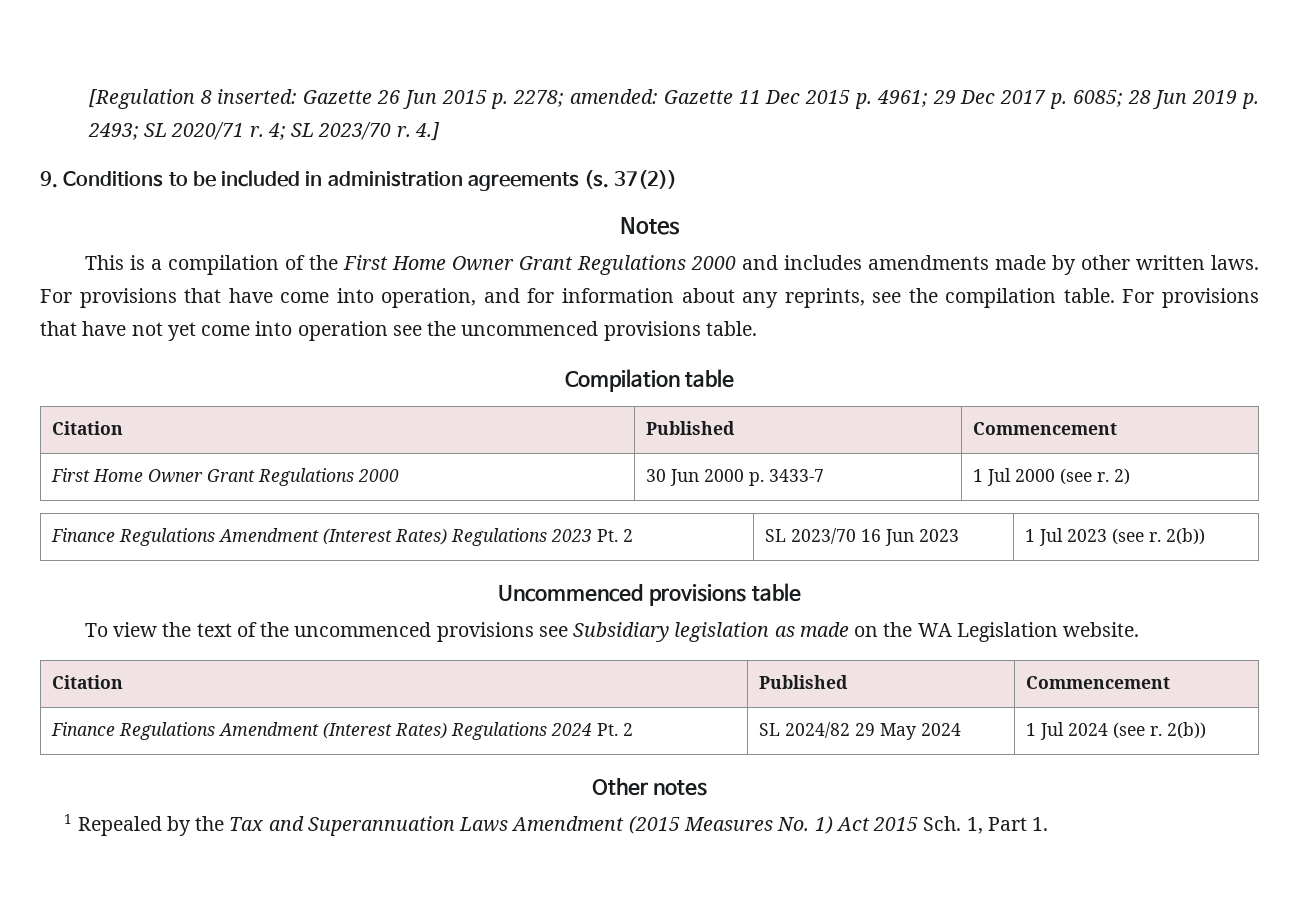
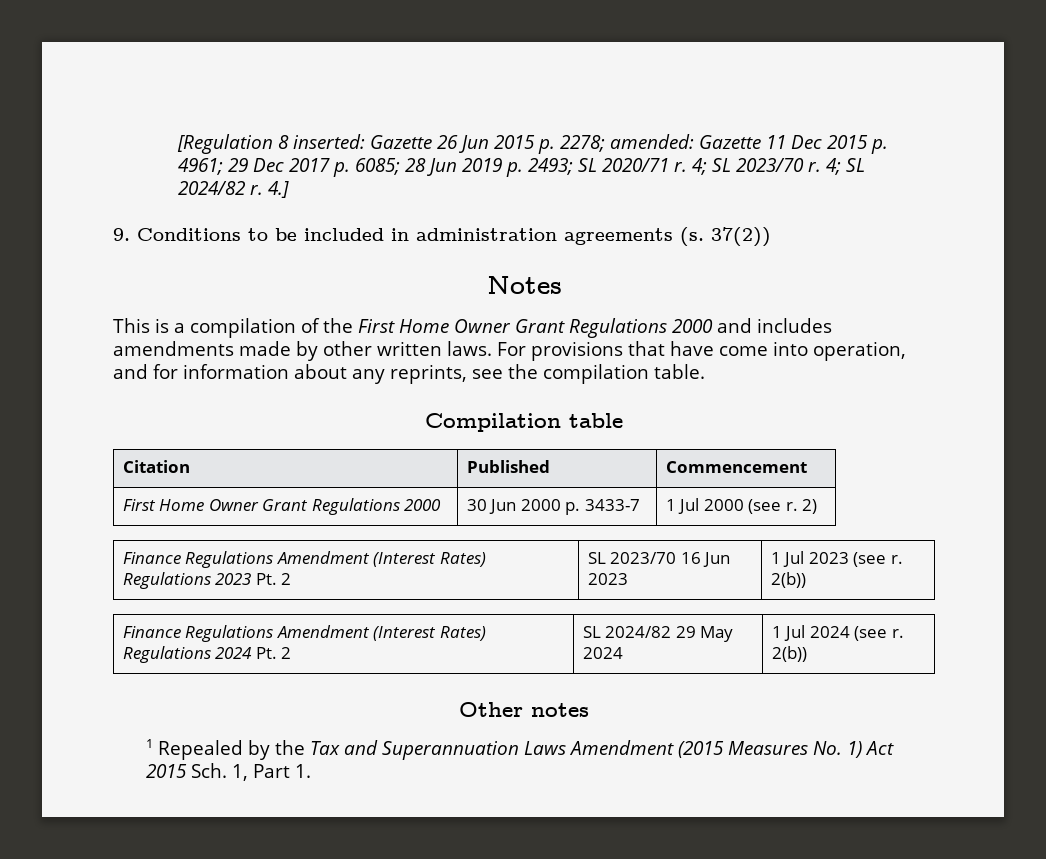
(411, 131) none -> [826,158,866,175] [178,181,264,195] 4; SL 2024/82 r.
[1122,288,1259,308] [40,321,757,341] For provisions that have not yet come into operation see the uncommenced provisions table. -> (705, 371) none
[498,583,801,606] [84,622,1140,642] [52,675,124,689] [759,675,849,689] [1026,676,1171,689] // Uncommenced provisions table // To view the text of the uncommenced provisions see Subsidiary legislation as made on the WA Legislation website. // Citation | Published | Commencement -> (806, 580) none

